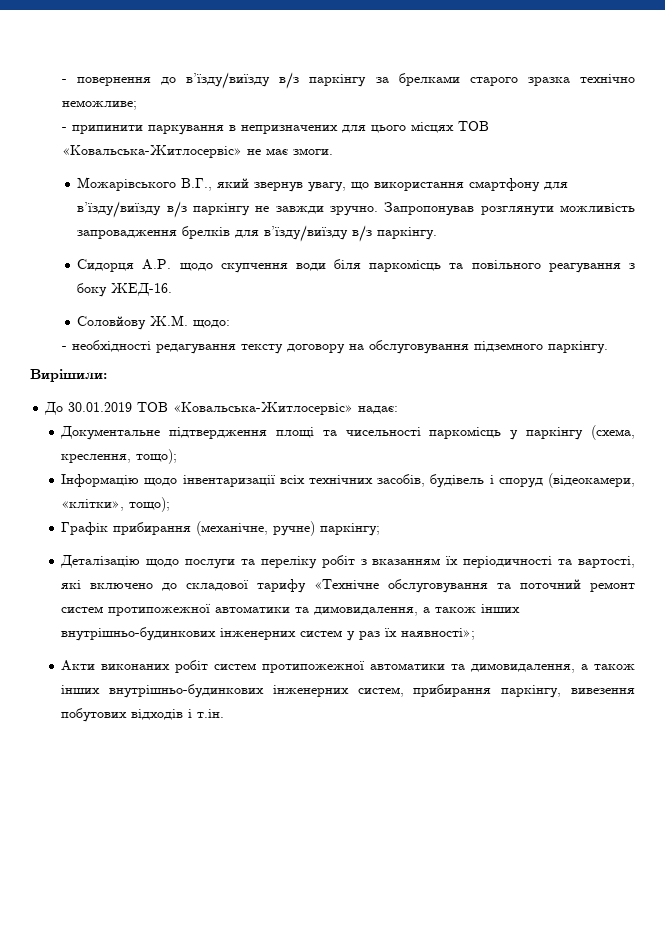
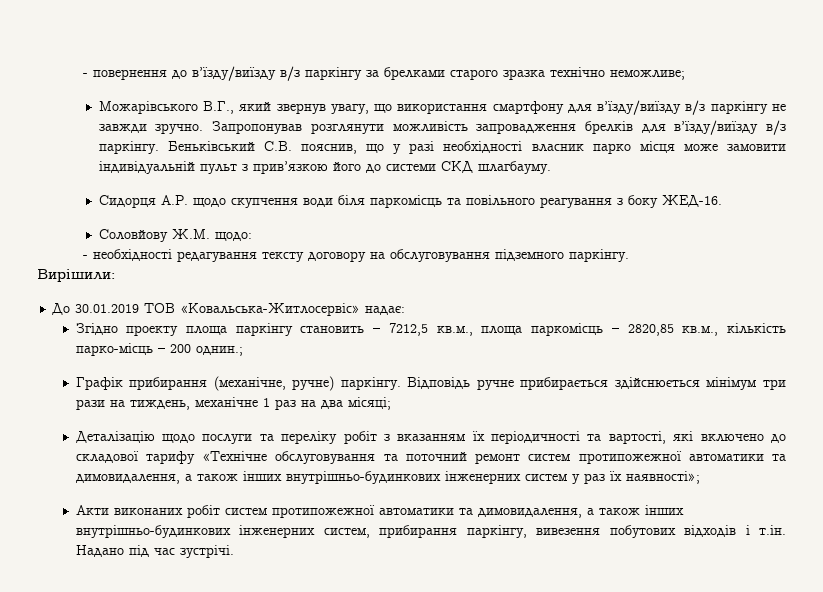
[61,121,489,135] [61,145,333,158] // - припинити паркування в непризначених для цього місцях ТОВ «Ковальська-Житлосервіс» не має змоги. -> (686, 75) none
(438, 233) none -> [167,141,787,154] [98,161,551,174] Беньківський С.В. пояснив, що у разі необхідності власник парко місця може замовити індивідуальній пульт з прив’язкою його до системи СКД шлагбауму.
[60,425,635,440] [61,449,178,464] [61,473,635,488] [61,497,171,512] [61,521,381,536] Документальне підтвердження площі та чисельності паркомісць у паркінгу (схема, креслення, тощо); // Інформацію щодо інвентаризації всіх технічних засобів, будівель і споруд (відеокамери, «клітки», тощо); // Графік прибирання (механічне, ручне) паркінгу; -> [75,323,787,336] [75,343,243,356] [75,376,786,391] [75,397,391,410] Згідно проекту площа паркінгу становить – 7212,5 кв.м., площа паркомісць – 2820,85 кв.м., кількість парко-місць – 200 однин.; // Графік прибирання (механічне, ручне) паркінгу. Відповідь ручне прибирається здійснюється мінімум три рази на тиждень, механічне 1 раз на два місяці;
(225, 713) none -> [75,545,234,558] Надано під час зустрічі.

